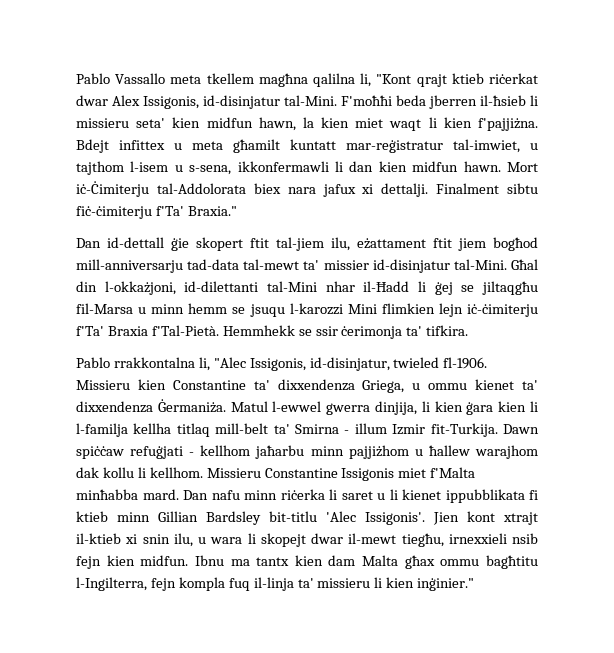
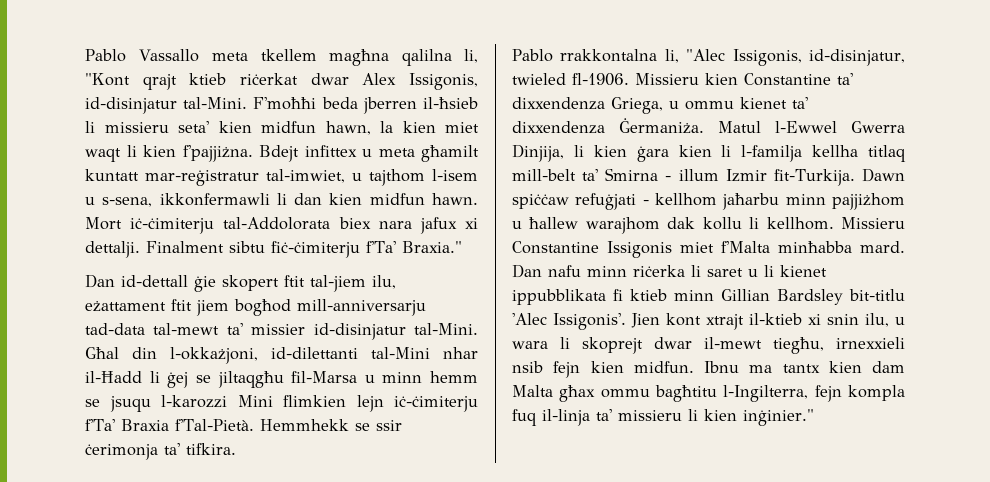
[76,181,149,197] iċ-Ċimiterju -> [130,218,215,234] iċ-ċimiterju
[272,401,418,415] l-ewwel gwerra dinjija, -> [775,121,905,133] [512,144,564,162] l-Ewwel Gwerra Dinjija,
[260,533,306,547] skopejt -> [582,337,643,354] skoprejt

